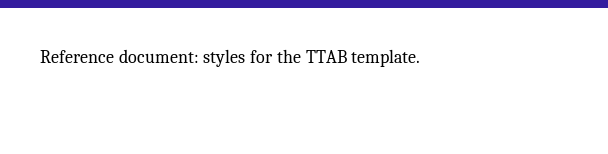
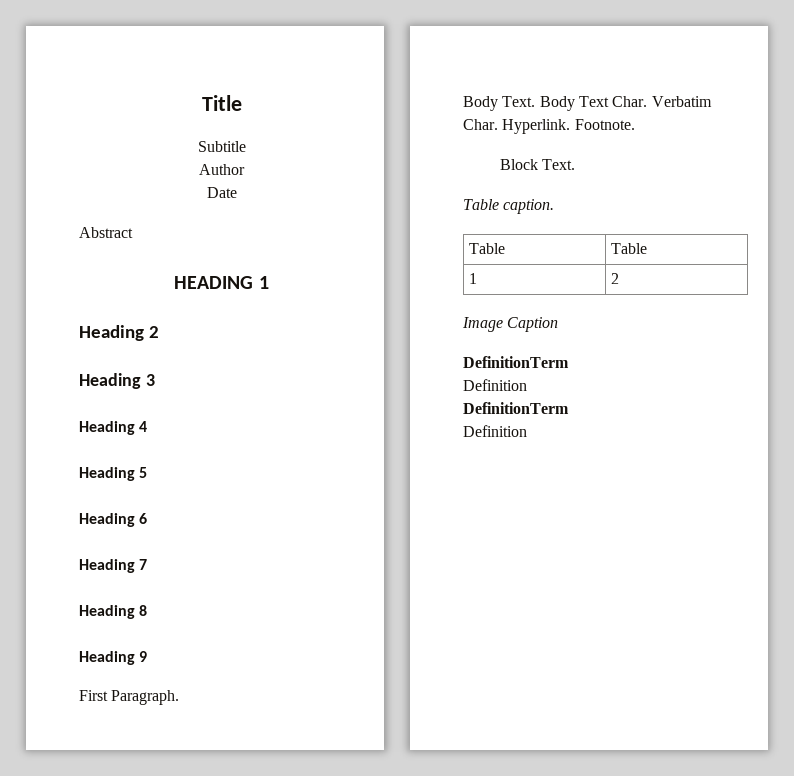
[40,49,421,67] Reference document: styles for the TTAB template. -> [201,95,242,111] [197,141,246,152] [199,164,245,175] [206,187,237,198] [79,227,133,238] [174,276,269,289] [79,325,159,341] [79,373,155,389] [79,421,148,435] [79,467,148,481] [79,513,148,527] [79,559,148,573] [79,605,148,619] [79,651,148,665] [79,690,180,705] [463,96,712,111] [463,119,635,134] [499,159,576,170] [463,199,555,214] [469,243,506,254] [611,243,648,254] [469,273,478,284] [611,273,620,284] [462,317,559,332] [463,356,569,368] [463,379,527,391] [463,402,569,414] [463,425,527,437] Title // Subtitle // Author // Date // Abstract // HEADING 1 // Heading 2 // Heading 3 // Heading 4 // Heading 5 // Heading 6 // Heading 7 // Heading 8 // Heading 9 // First Paragraph. // Body Text. Body Text Char. Verbatim Char. Hyperlink. Footnote. // Block Text. // Table caption. // Table | Table // 1 | 2 // Image Caption // DefinitionTerm // Definition // DefinitionTerm // Definition

